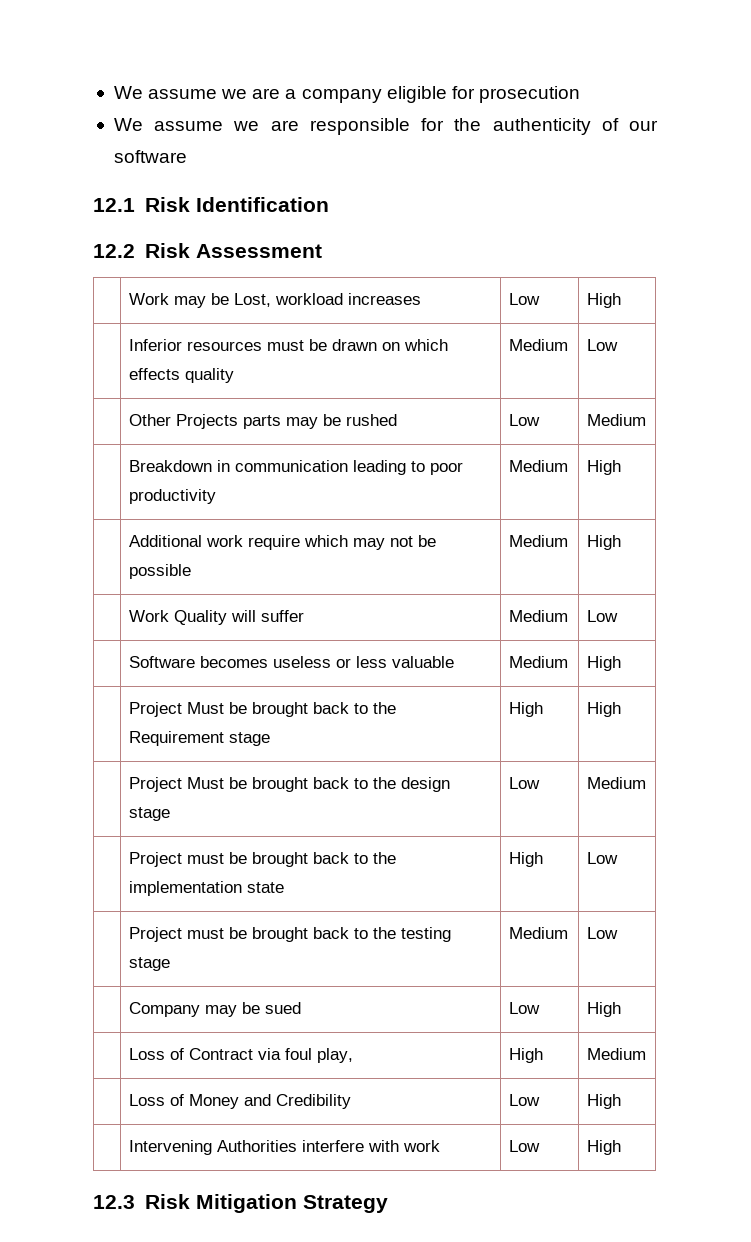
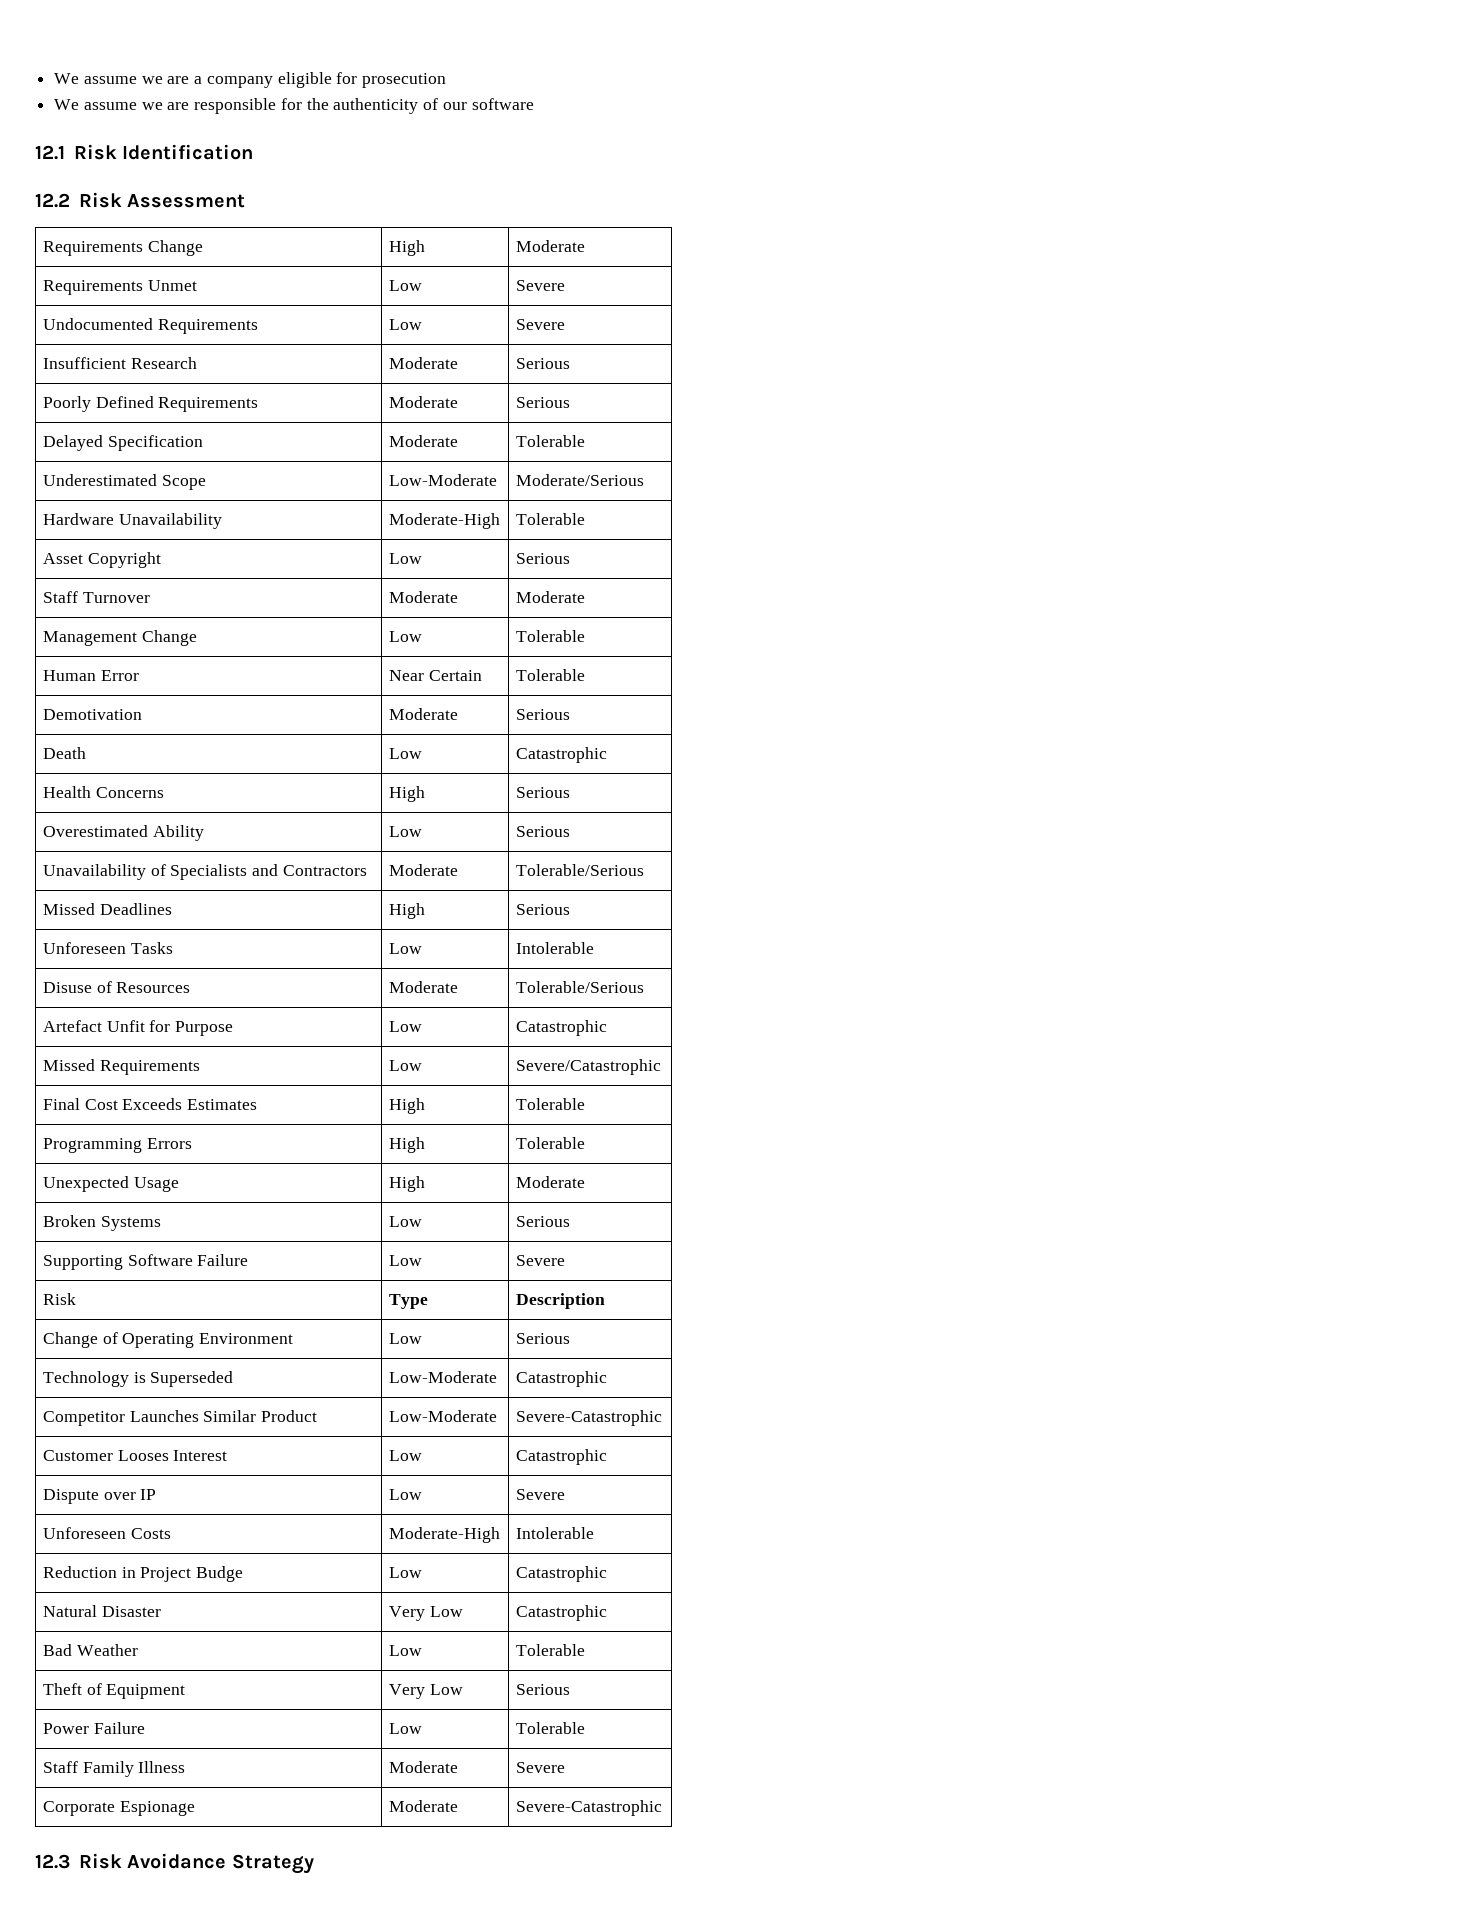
[128,293,421,308] [508,293,540,305] [586,293,621,308] [128,339,448,351] [128,368,234,383] [508,339,568,351] [586,339,618,351] [128,414,397,429] [508,414,540,426] [586,414,646,426] [128,460,463,475] [128,489,216,504] [508,460,568,472] [586,460,621,475] [128,535,436,550] [128,564,191,579] [508,535,568,547] [586,535,621,550] [128,610,304,625] [508,610,568,622] [586,610,618,622] [128,656,454,668] [508,656,568,668] [586,656,621,671] [128,702,396,717] [128,731,270,746] [508,702,543,717] [586,702,621,717] [128,777,450,792] [128,807,170,821] [508,777,540,789] [586,777,646,789] [128,852,396,867] [128,881,284,896] [508,852,543,867] [586,852,618,864] [128,927,451,942] [128,957,170,971] [508,927,568,939] [586,927,618,939] [128,1002,301,1017] [508,1002,540,1014] [586,1002,621,1017] [128,1048,353,1063] [508,1048,543,1063] [586,1048,646,1060] [128,1094,351,1109] [508,1094,540,1106] [586,1094,621,1109] [128,1140,440,1155] [508,1140,540,1152] [586,1140,621,1155] | Work may be Lost, workload increases | Low | High // | Inferior resources must be drawn on which effects quality | Medium | Low // | Other Projects parts may be rushed | Low | Medium // | Breakdown in communication leading to poor productivity | Medium | High // | Additional work require which may not be possible | Medium | High // | Work Quality will suffer | Medium | Low // | Software becomes useless or less valuable | Medium | High // | Project Must be brought back to the Requirement stage | High | High // | Project Must be brought back to the design stage | Low | Medium // | Project must be brought back to the implementation state | High | Low // | Project must be brought back to the testing stage | Medium | Low // | Company may be sued | Low | High // | Loss of Contract via foul play, | High | Medium // | Loss of Money and Credibility | Low | High // | Intervening Authorities interfere with work | Low | High -> [42,240,203,256] [388,240,425,256] [515,240,585,252] [42,280,197,295] [388,280,422,291] [515,280,565,291] [42,318,258,334] [388,319,422,330] [515,319,565,330] [42,357,197,369] [388,357,458,369] [515,358,570,369] [42,396,259,412] [388,396,458,408] [515,397,570,408] [42,435,203,451] [388,435,458,447] [515,435,585,447] [42,474,206,490] [388,474,497,486] [515,474,644,486] [42,513,222,529] [388,513,500,529] [515,513,585,525] [42,552,161,568] [388,553,422,564] [515,553,570,564] [42,591,150,603] [388,591,458,603] [515,591,585,603] [42,630,197,646] [388,631,422,642] [515,630,585,642] [42,670,139,681] [388,670,482,681] [515,669,585,681] [42,709,142,720] [388,708,458,720] [515,709,570,720] [42,747,86,759] [388,748,422,759] [515,747,607,763] [42,786,164,798] [388,786,425,802] [515,787,570,798] [42,825,204,841] [388,826,422,837] [515,826,570,837] [42,864,367,880] [388,864,458,876] [515,864,644,876] [42,903,172,915] [388,903,425,919] [515,904,570,915] [42,942,173,954] [388,943,422,954] [515,942,594,954] [42,981,191,993] [388,981,458,993] [515,981,644,993] [42,1020,234,1036] [388,1021,422,1032] [515,1020,607,1036] [42,1059,200,1075] [388,1060,422,1071] [515,1059,661,1075] [42,1098,258,1110] [388,1098,425,1114] [515,1098,585,1110] [42,1138,192,1153] [388,1137,425,1153] [515,1137,585,1149] [42,1176,179,1192] [388,1176,425,1192] [515,1176,585,1188] [42,1215,161,1231] [388,1216,422,1227] [515,1216,570,1227] [42,1254,249,1270] [388,1255,422,1266] [515,1255,565,1266] [42,1293,76,1305] [388,1294,428,1309] [515,1293,605,1309] [42,1332,294,1348] [388,1333,422,1344] [515,1333,570,1344] [42,1371,234,1387] [388,1371,497,1383] [515,1371,607,1387] [42,1410,318,1426] [388,1410,497,1422] [515,1410,662,1426] [42,1450,228,1461] [388,1450,422,1461] [515,1449,607,1465] [42,1489,157,1504] [388,1489,422,1500] [515,1489,565,1500] [42,1527,171,1539] [388,1527,500,1543] [515,1527,594,1539] [42,1566,244,1582] [388,1567,422,1578] [515,1566,607,1582] [42,1605,161,1617] [388,1606,463,1621] [515,1605,607,1621] [42,1644,138,1656] [388,1645,422,1656] [515,1644,585,1656] [42,1683,186,1699] [388,1684,463,1699] [515,1684,570,1695] [42,1722,145,1734] [388,1723,422,1734] [515,1722,585,1734] [42,1761,186,1777] [388,1761,458,1773] [515,1762,565,1773] [42,1801,195,1816] [388,1800,458,1812] [515,1800,662,1816] Requirements Change | High | Moderate // Requirements Unmet | Low | Severe // Undocumented Requirements | Low | Severe // Insufficient Research | Moderate | Serious // Poorly Defined Requirements | Moderate | Serious // Delayed Specification | Moderate | Tolerable // Underestimated Scope | Low-Moderate | Moderate/Serious // Hardware Unavailability | Moderate-High | Tolerable // Asset Copyright | Low | Serious // Staff Turnover | Moderate | Moderate // Management Change | Low | Tolerable // Human Error | Near Certain | Tolerable // Demotivation | Moderate | Serious // Death | Low | Catastrophic // Health Concerns | High | Serious // Overestimated Ability | Low | Serious // Unavailability of Specialists and Contractors | Moderate | Tolerable/Serious // Missed Deadlines | High | Serious // Unforeseen Tasks | Low | Intolerable // Disuse of Resources | Moderate | Tolerable/Serious // Artefact Unfit for Purpose | Low | Catastrophic // Missed Requirements | Low | Severe/Catastrophic // Final Cost Exceeds Estimates | High | Tolerable // Programming Errors | High | Tolerable // Unexpected Usage | High | Moderate // Broken Systems | Low | Serious // Supporting Software Failure | Low | Severe // Risk | Type | Description // Change of Operating Environment | Low | Serious // Technology is Superseded | Low-Moderate | Catastrophic // Competitor Launches Similar Product | Low-Moderate | Severe-Catastrophic // Customer Looses Interest | Low | Catastrophic // Dispute over IP | Low | Severe // Unforeseen Costs | Moderate-High | Intolerable // Reduction in Project Budge | Low | Catastrophic // Natural Disaster | Very Low | Catastrophic // Bad Weather | Low | Tolerable // Theft of Equipment | Very Low | Serious // Power Failure | Low | Tolerable // Staff Family Illness | Moderate | Severe // Corporate Espionage | Moderate | Severe-Catastrophic
[195,1194,297,1213] Mitigation -> [127,1853,227,1869] Avoidance

